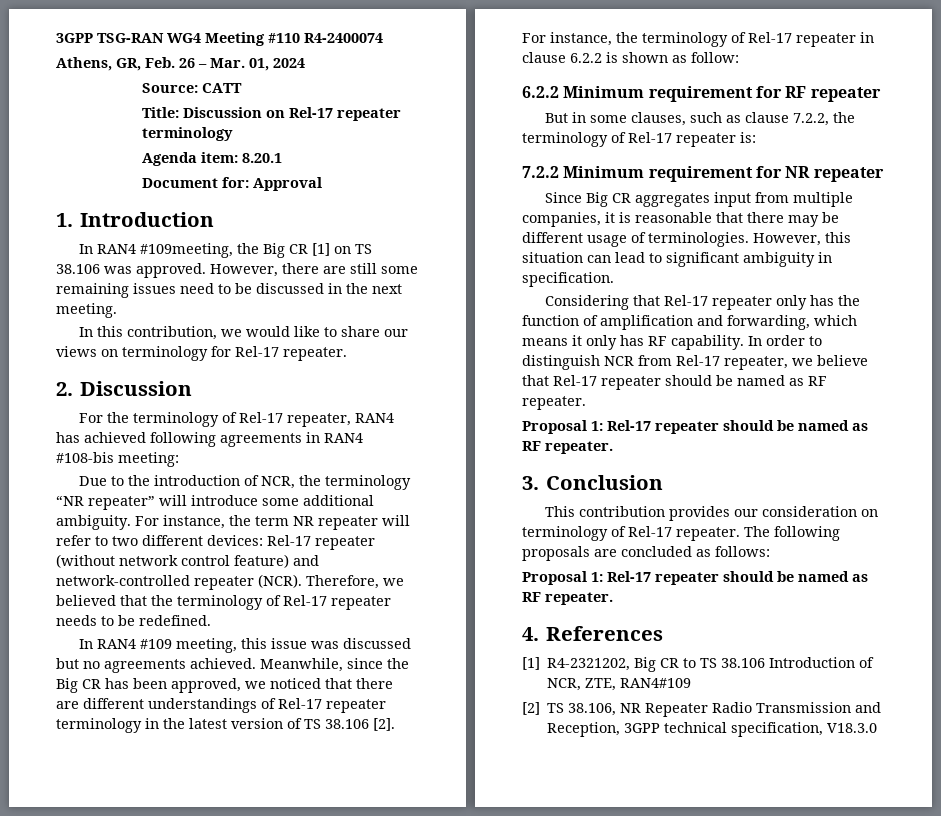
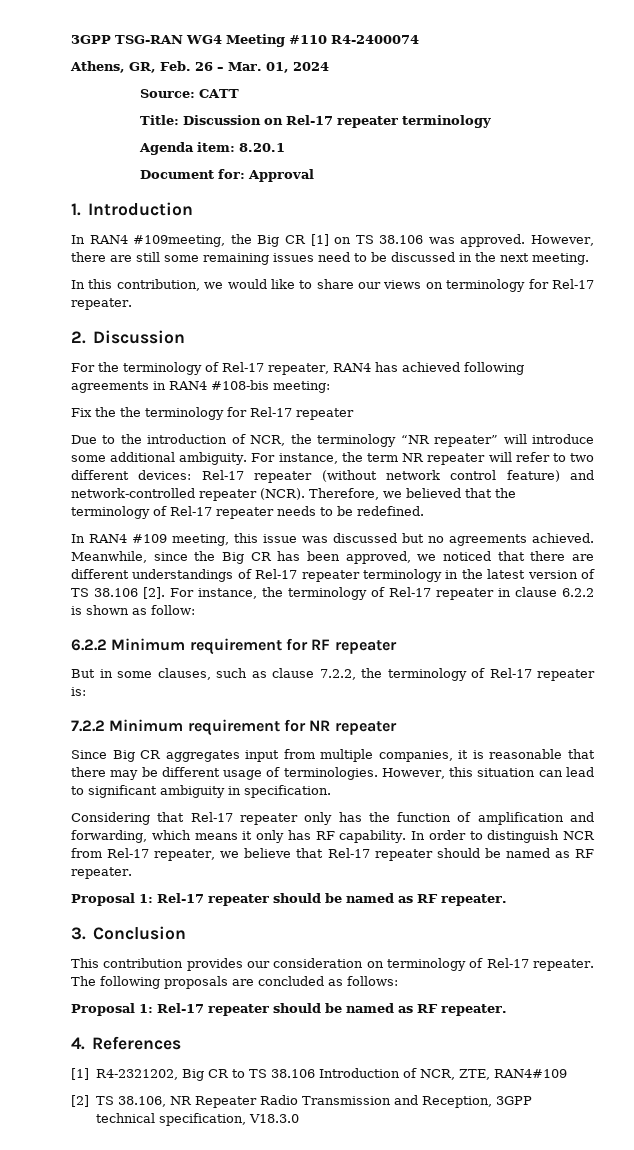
(179, 459) none -> [71,407,354,420] // Fix the the terminology for Rel-17 repeater

